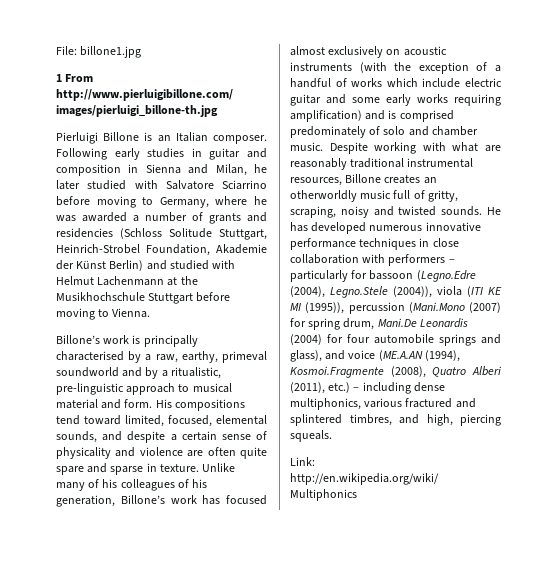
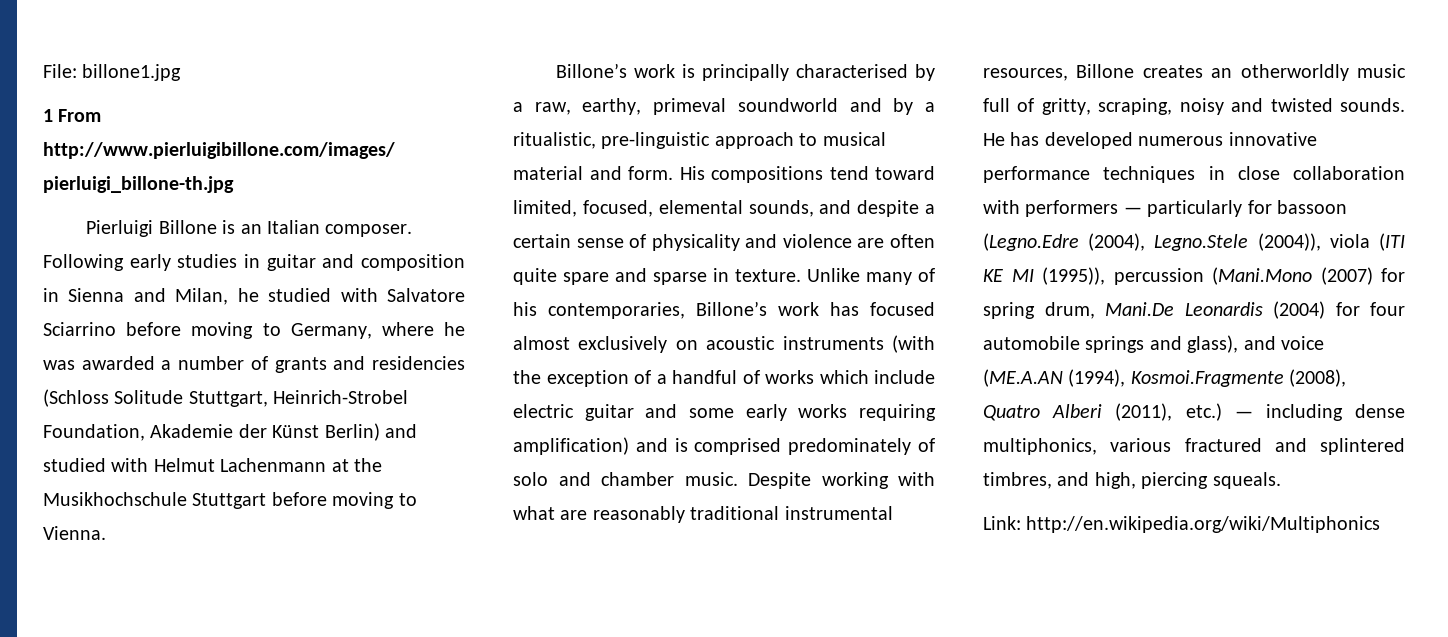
[56,180,80,190] later -> (259, 295) none
[120,479,208,491] [56,495,115,507] colleagues of his generation, -> [548,302,685,319] contemporaries,
[448,259,455,263] – -> [1123,207,1142,214] —
[353,387,360,391] – -> [1234,411,1253,418] —

